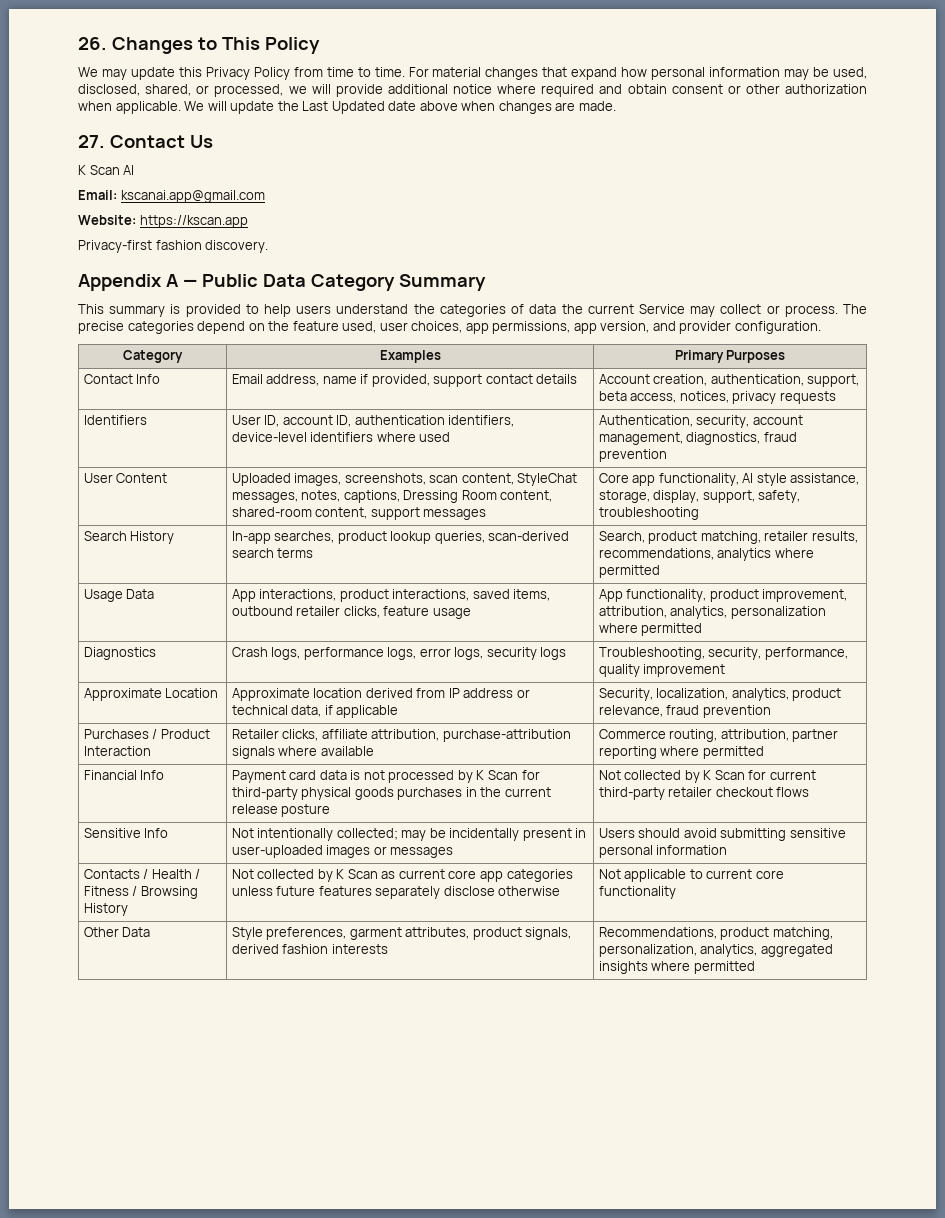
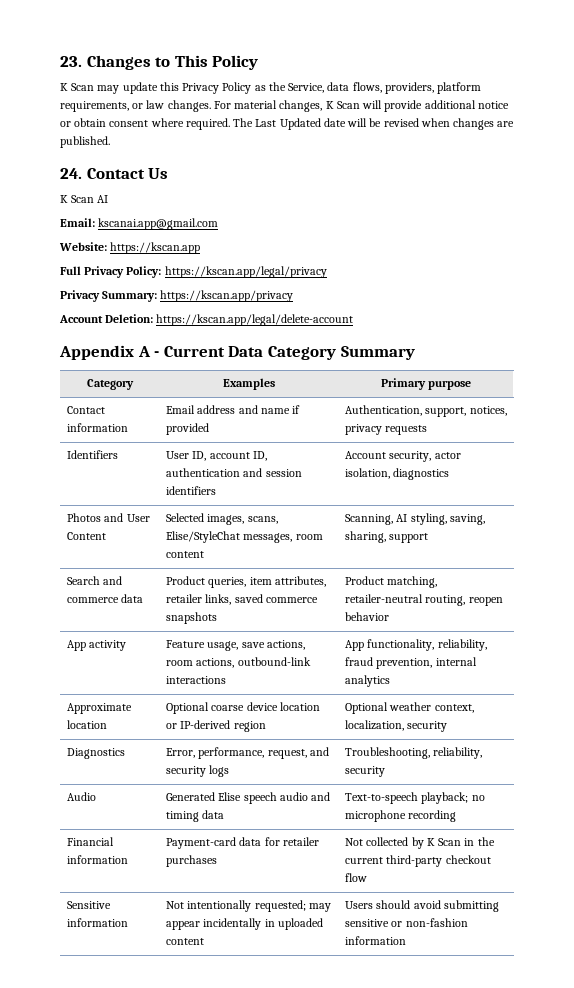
[78,37,107,50] 26. -> [60,56,82,67] 23.
[78,67,98,77] We -> [60,83,95,91] K Scan
[293,67,868,80] [78,84,867,97] [78,101,458,114] from time to time. For material changes that expand how personal information may be used, disclosed, shared, or processed, we will provide additional notice where required and obtain consent or other authorization when applicable. We will update the Last Updated date above -> [254,82,482,94] [60,100,509,112] [60,118,419,130] as the Service, data flows, providers, platform requirements, or law changes. For material changes, K Scan will provide additional notice or obtain consent where required. The Last Updated date will be revised
[578,101,616,111] [78,135,105,148] made. // 27. -> [60,136,110,148] [60,168,82,179] published. // 24.
[78,240,269,253] Privacy-first fashion discovery. -> [60,266,327,278] [60,290,294,302] [59,314,354,326] Full Privacy Policy: https://kscan.app/legal/privacy // Privacy Summary: https://kscan.app/privacy // Account Deletion: https://kscan.app/legal/delete-account
[182,274,258,287] — Public -> [154,346,225,357] - Current
[78,304,867,317] [78,321,821,334] // This summary is provided to help users understand the categories of data the current Service may collect or process. The precise categories depend on the feature used, user choices, app permissions, app version, and provider configuration. -> (415, 353) none
[726,350,786,363] [83,374,161,384] Purposes // Contact Info -> [428,380,472,390] [67,406,106,414] [67,423,129,432] purpose // Contact information
[266,374,578,387] [598,374,860,387] [598,391,677,403] address, name if provided, support contact details | Account creation, authentication, support, beta access, -> [197,405,301,414] [166,423,210,435] [345,405,467,417] address and name if provided | Authentication, support,
[448,415,515,427] [231,432,307,442] identifiers, device-level -> [243,468,302,477] and session
[376,432,451,442] [598,415,803,428] [598,432,797,445] [598,449,667,462] [83,473,168,483] [231,473,578,486] [231,490,553,503] [231,507,487,520] [598,473,860,486] [598,490,801,503] [598,507,699,520] [83,531,175,544] [231,531,570,544] [231,548,314,558] [598,531,858,544] [598,548,814,561] [598,565,660,578] [83,589,155,602] [231,589,551,602] [231,606,471,619] [598,589,848,602] [598,606,826,619] [598,623,703,636] [83,647,156,660] [231,647,567,660] [598,647,848,660] [598,664,726,677] [83,688,219,701] [231,688,530,701] [231,705,399,718] [598,688,842,701] [598,705,771,718] [83,729,210,739] [83,746,151,756] [231,729,571,742] [231,746,374,759] [598,729,839,742] [598,746,764,759] [83,770,165,780] [231,770,540,783] [231,787,551,800] [231,804,331,817] [598,770,816,783] [598,787,810,800] where used | Authentication, security, account management, diagnostics, fraud prevention // User Content | Uploaded images, screenshots, scan content, StyleChat messages, notes, captions, Dressing Room content, shared-room content, support messages | Core app functionality, AI style assistance, storage, display, support, safety, troubleshooting // Search History | In-app searches, product lookup queries, scan-derived search terms | Search, product matching, retailer results, recommendations, analytics where permitted // Usage Data | App interactions, product interactions, saved items, outbound retailer clicks, feature usage | App functionality, product improvement, attribution, analytics, personalization where permitted // Diagnostics | Crash logs, performance logs, error logs, security logs | Troubleshooting, security, performance, quality improvement // Approximate Location | Approximate location derived from IP address or technical data, if applicable | Security, localization, analytics, product relevance, fraud prevention // Purchases / Product Interaction | Retailer clicks, affiliate attribution, purchase-attribution signals where available | Commerce routing, attribution, partner reporting where permitted // Financial Info | Payment card data is not processed by K Scan for third-party physical goods purchases in the current release posture | Not collected by K Scan for current third-party retailer checkout flows -> [345,451,461,462] [345,468,450,480] [67,513,150,522] [67,532,107,540] [166,513,278,525] [166,531,323,543] [166,551,205,558] [345,513,485,525] [345,531,429,543] [67,576,123,585] [67,594,144,603] [166,576,326,588] [166,594,318,605] [166,612,218,624] [345,576,438,588] [345,594,503,606] [345,612,390,621] [67,640,127,651] [166,640,305,651] [166,657,311,668] [166,676,227,684] [345,639,487,651] [345,657,477,669] [345,675,391,687] [67,703,133,714] [67,720,108,729] [166,702,320,714] [166,720,266,732] [345,702,474,714] [345,720,448,732] [67,748,126,759] [166,747,329,759] [166,765,230,777] [345,747,483,759] [345,766,386,777] [67,792,97,801] [166,792,331,804] [166,810,225,822] [345,792,485,804] [345,810,457,822] [67,837,115,846] [67,855,129,864] [166,837,319,849] [166,855,218,867] [345,837,495,849] [345,855,491,867] [345,873,368,882] | Account security, actor isolation, diagnostics // Photos and User Content | Selected images, scans, Elise/StyleChat messages, room content | Scanning, AI styling, saving, sharing, support // Search and commerce data | Product queries, item attributes, retailer links, saved commerce snapshots | Product matching, retailer-neutral routing, reopen behavior // App activity | Feature usage, save actions, room actions, outbound-link interactions | App functionality, reliability, fraud prevention, internal analytics // Approximate location | Optional coarse device location or IP-derived region | Optional weather context, localization, security // Diagnostics | Error, performance, request, and security logs | Troubleshooting, reliability, security // Audio | Generated Elise speech audio and timing data | Text-to-speech playback; no microphone recording // Financial information | Payment-card data for retailer purchases | Not collected by K Scan in the current third-party checkout flow
[144,828,169,838] Info -> [67,918,129,927] information
[336,828,587,841] [231,845,454,858] collected; may be incidentally present in user-uploaded images or messages -> [254,900,331,912] [166,918,323,930] [166,938,205,945] requested; may appear incidentally in uploaded content
[598,845,728,858] [83,869,201,879] [83,886,198,899] [83,903,128,916] [231,869,573,882] [231,886,561,899] [598,869,784,882] [598,886,676,899] [83,927,151,937] [231,927,572,940] [231,944,388,954] [598,927,833,940] [598,944,833,957] [598,961,755,974] personal information // Contacts / Health / Fitness / Browsing History | Not collected by K Scan as current core app categories unless future features separately disclose otherwise | Not applicable to current core functionality // Other Data | Style preferences, garment attributes, product signals, derived fashion interests | Recommendations, product matching, personalization, analytics, aggregated insights where permitted -> [391,918,468,927] [345,936,407,945] or non-fashion information

